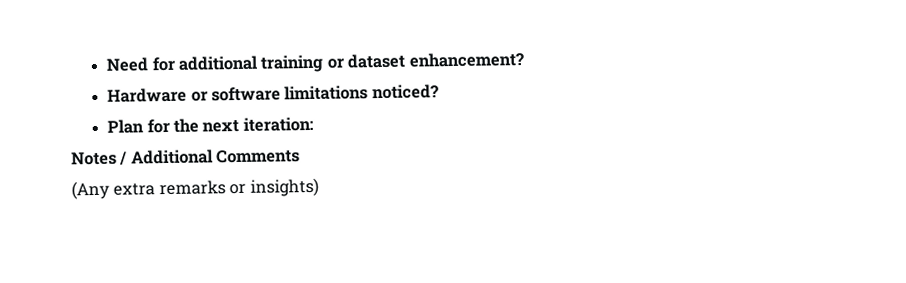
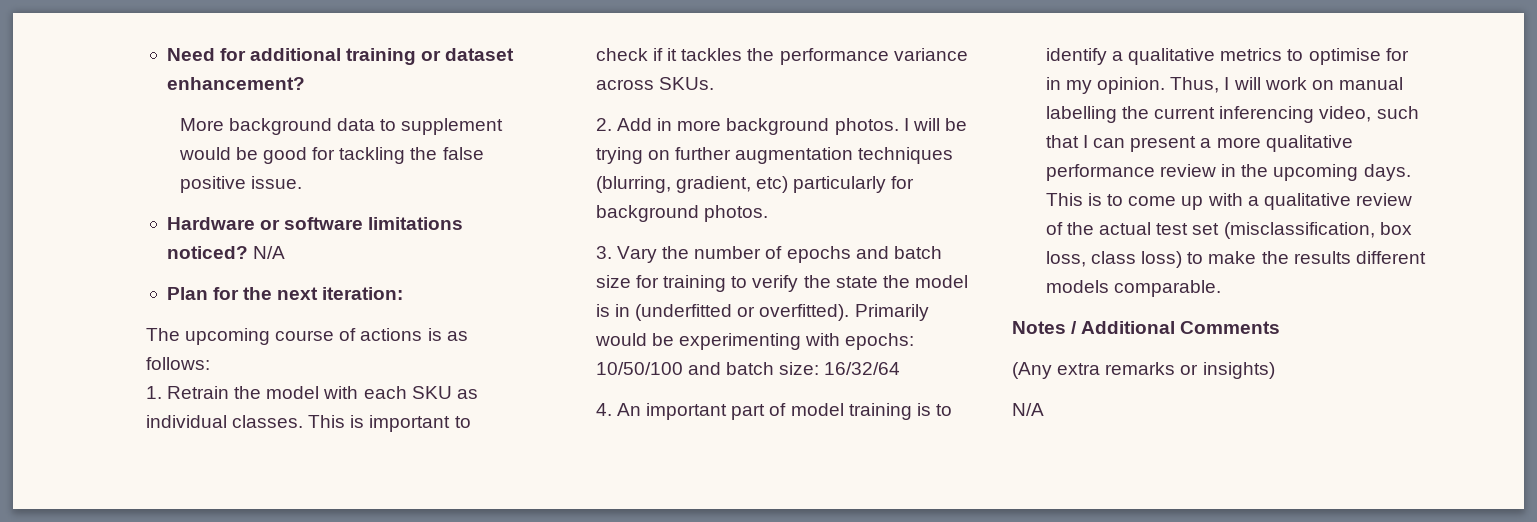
(524, 60) none -> [179,118,504,135] [178,147,484,164] [179,176,302,193] // More background data to supplement would be good for tackling the false positive issue.
(439, 92) none -> [252,246,285,259] N/A
(314, 124) none -> [145,328,468,345] [145,357,210,370] [145,386,478,399] [145,415,471,432] [595,48,968,65] [595,77,715,90] [595,118,967,135] [595,147,954,164] [595,176,915,193] [595,205,769,222] [595,246,942,263] [595,275,968,292] [595,304,929,321] [594,333,915,350] [595,362,901,375] [595,403,952,420] [1045,48,1409,65] [1045,77,1403,94] [1045,106,1419,123] [1045,135,1353,152] [1045,164,1411,181] [1045,193,1412,210] [1045,222,1412,239] [1045,251,1426,268] [1045,280,1222,297] // The upcoming course of actions is as follows: // 1. Retrain the model with each SKU as individual classes. This is important to check if it tackles the performance variance across SKUs. // 2. Add in more background photos. I will be trying on further augmentation techniques (blurring, gradient, etc) particularly for background photos. // 3. Vary the number of epochs and batch size for training to verify the state the model is in (underfitted or overfitted). Primarily would be experimenting with epochs: 10/50/100 and batch size: 16/32/64 // 4. An important part of model training is to identify a qualitative metrics to optimise for in my opinion. Thus, I will work on manual labelling the current inferencing video, such that I can present a more qualitative performance review in the upcoming days. This is to come up with a qualitative review of the actual test set (misclassification, box loss, class loss) to make the results different models comparable.
(319, 187) none -> [1012,403,1044,416] // N/A

